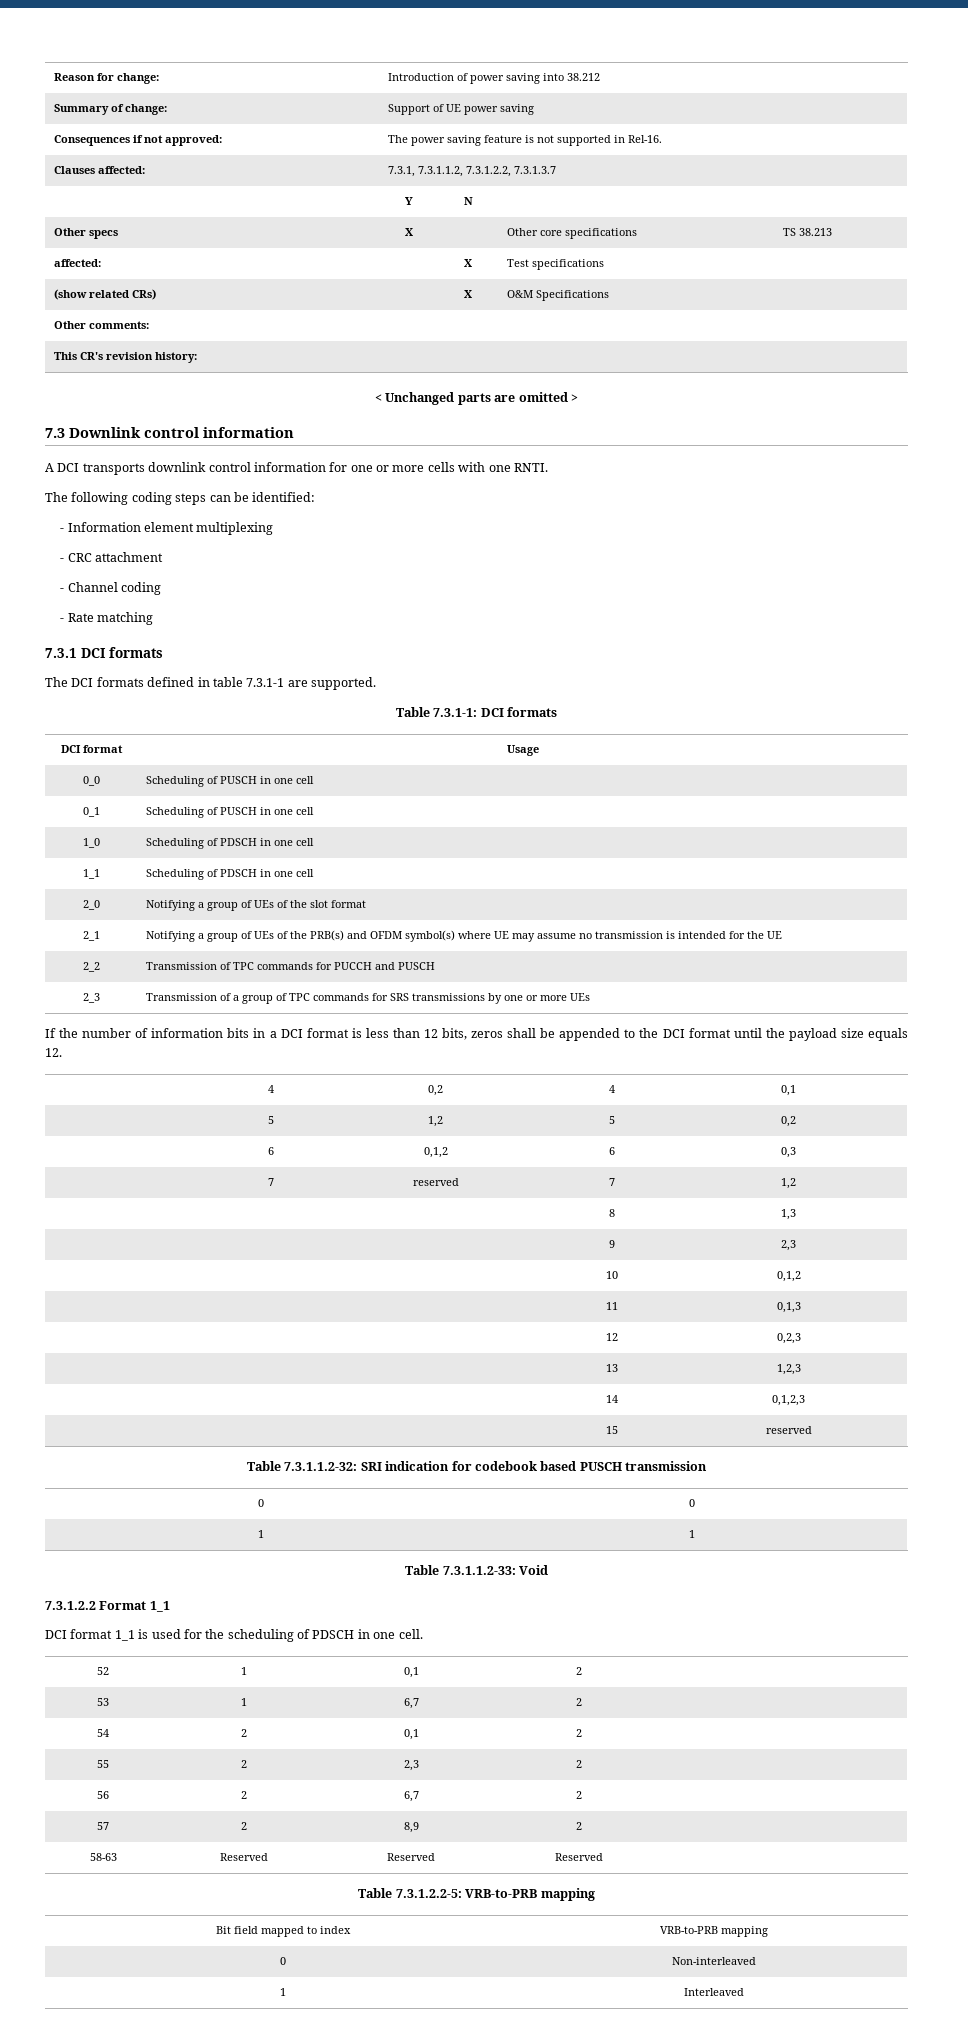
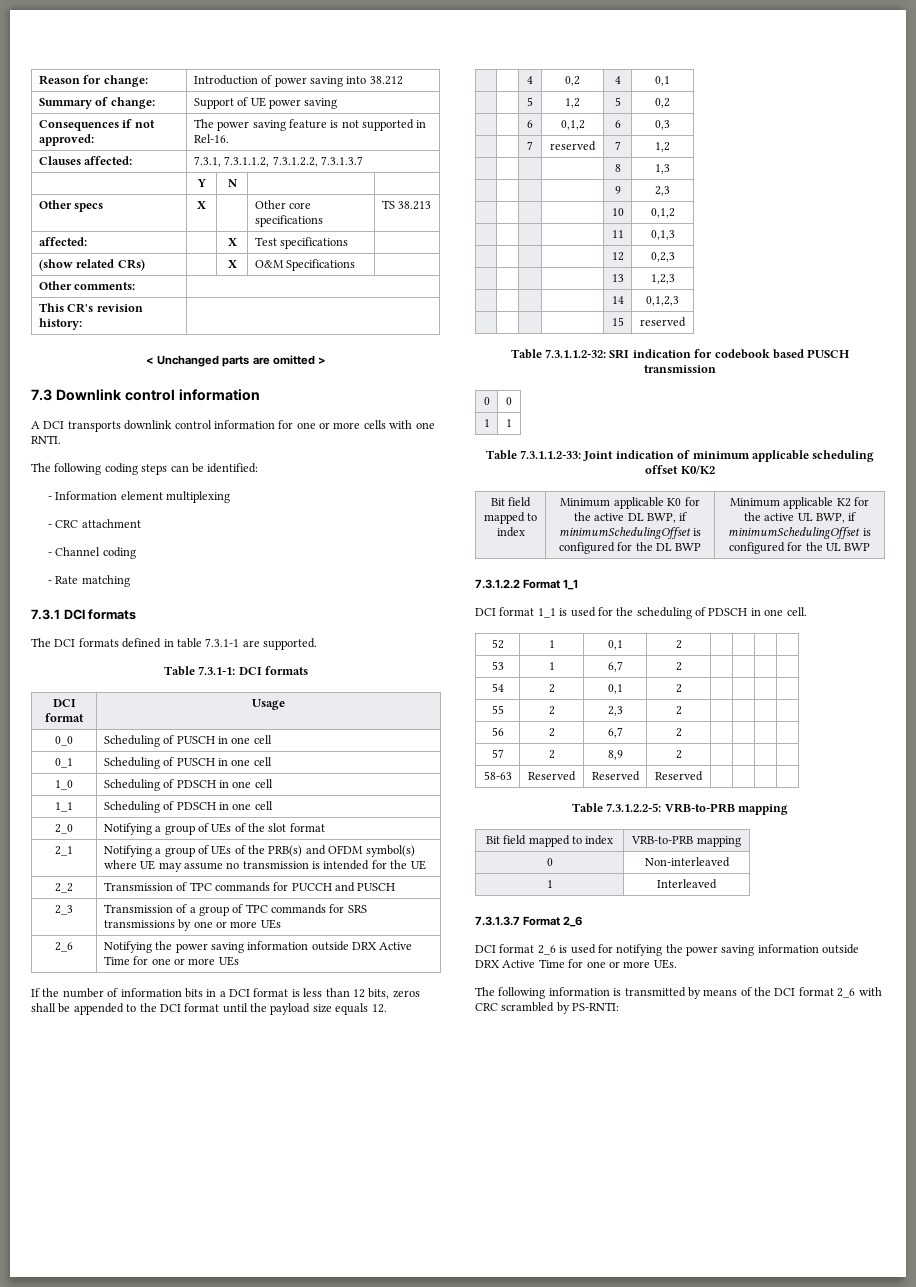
(591, 997) none -> [55,942,73,952] [103,941,413,953] [103,956,239,966] // 2_6 | Notifying the power saving information outside DRX Active Time for one or more UEs
[518,1565,548,1575] Void -> [583,450,875,462] [645,465,715,475] [490,497,532,507] [483,512,538,524] [496,527,525,537] [560,497,700,509] [573,512,688,523] [558,527,702,539] [558,542,702,554] [729,497,870,509] [743,512,857,523] [728,527,871,539] [728,542,871,554] Joint indication of minimum applicable scheduling offset K0/K2 // Bit field mapped to index | Minimum applicable K0 for the active DL BWP, if minimumSchedulingOffset is configured for the DL BWP | Minimum applicable K2 for the active UL BWP, if minimumSchedulingOffset is configured for the UL BWP
(744, 1992) none -> [475,916,583,927] [475,944,860,956] [475,959,677,969] [475,987,882,999] [475,1002,620,1014] // 7.3.1.3.7 Format 2_6 // DCI format 2_6 is used for notifying the power saving information outside DRX Active Time for one or more UEs. // The following information is transmitted by means of the DCI format 2_6 with CRC scrambled by PS-RNTI:

